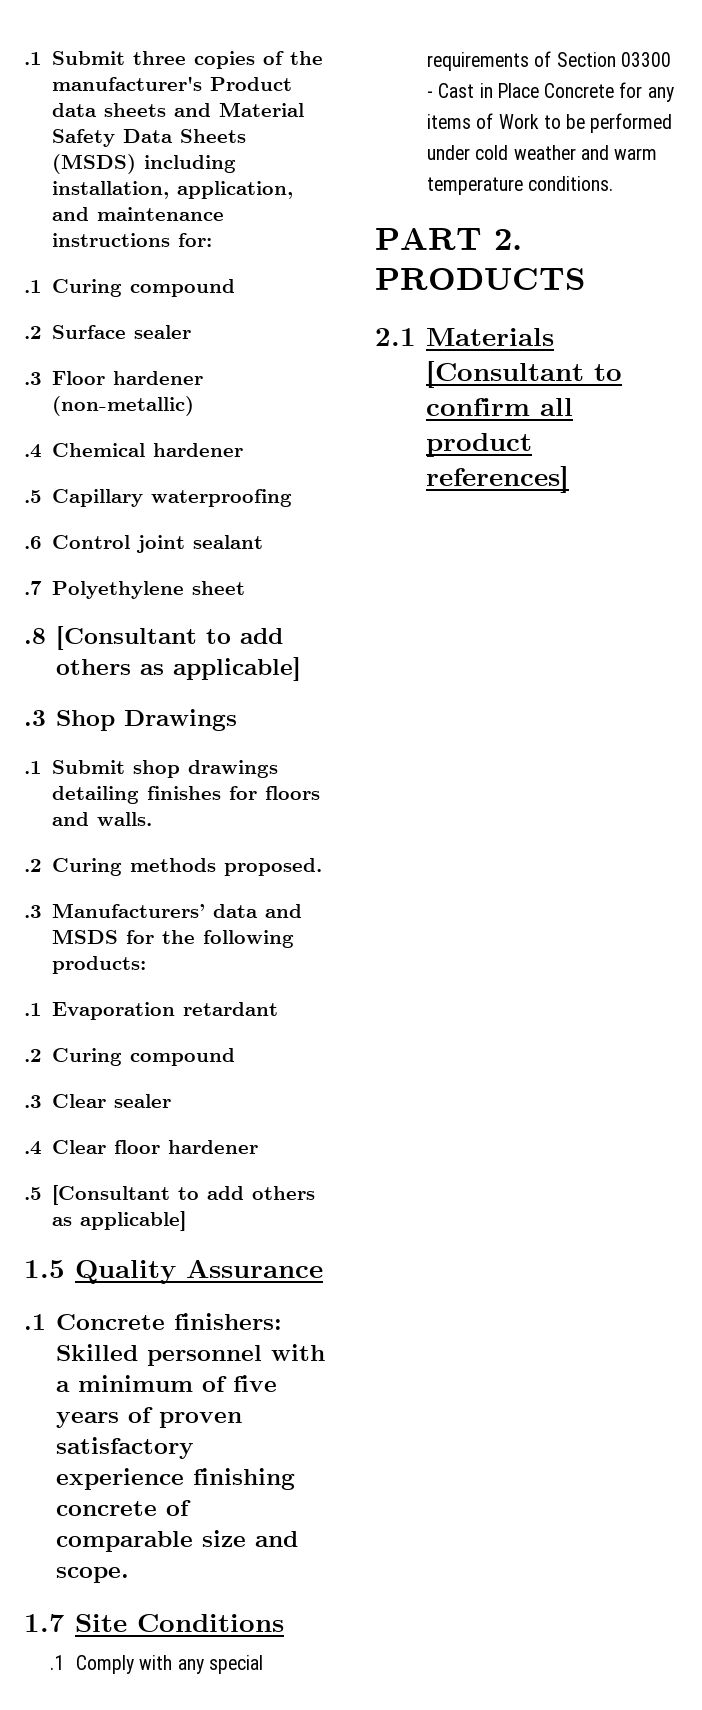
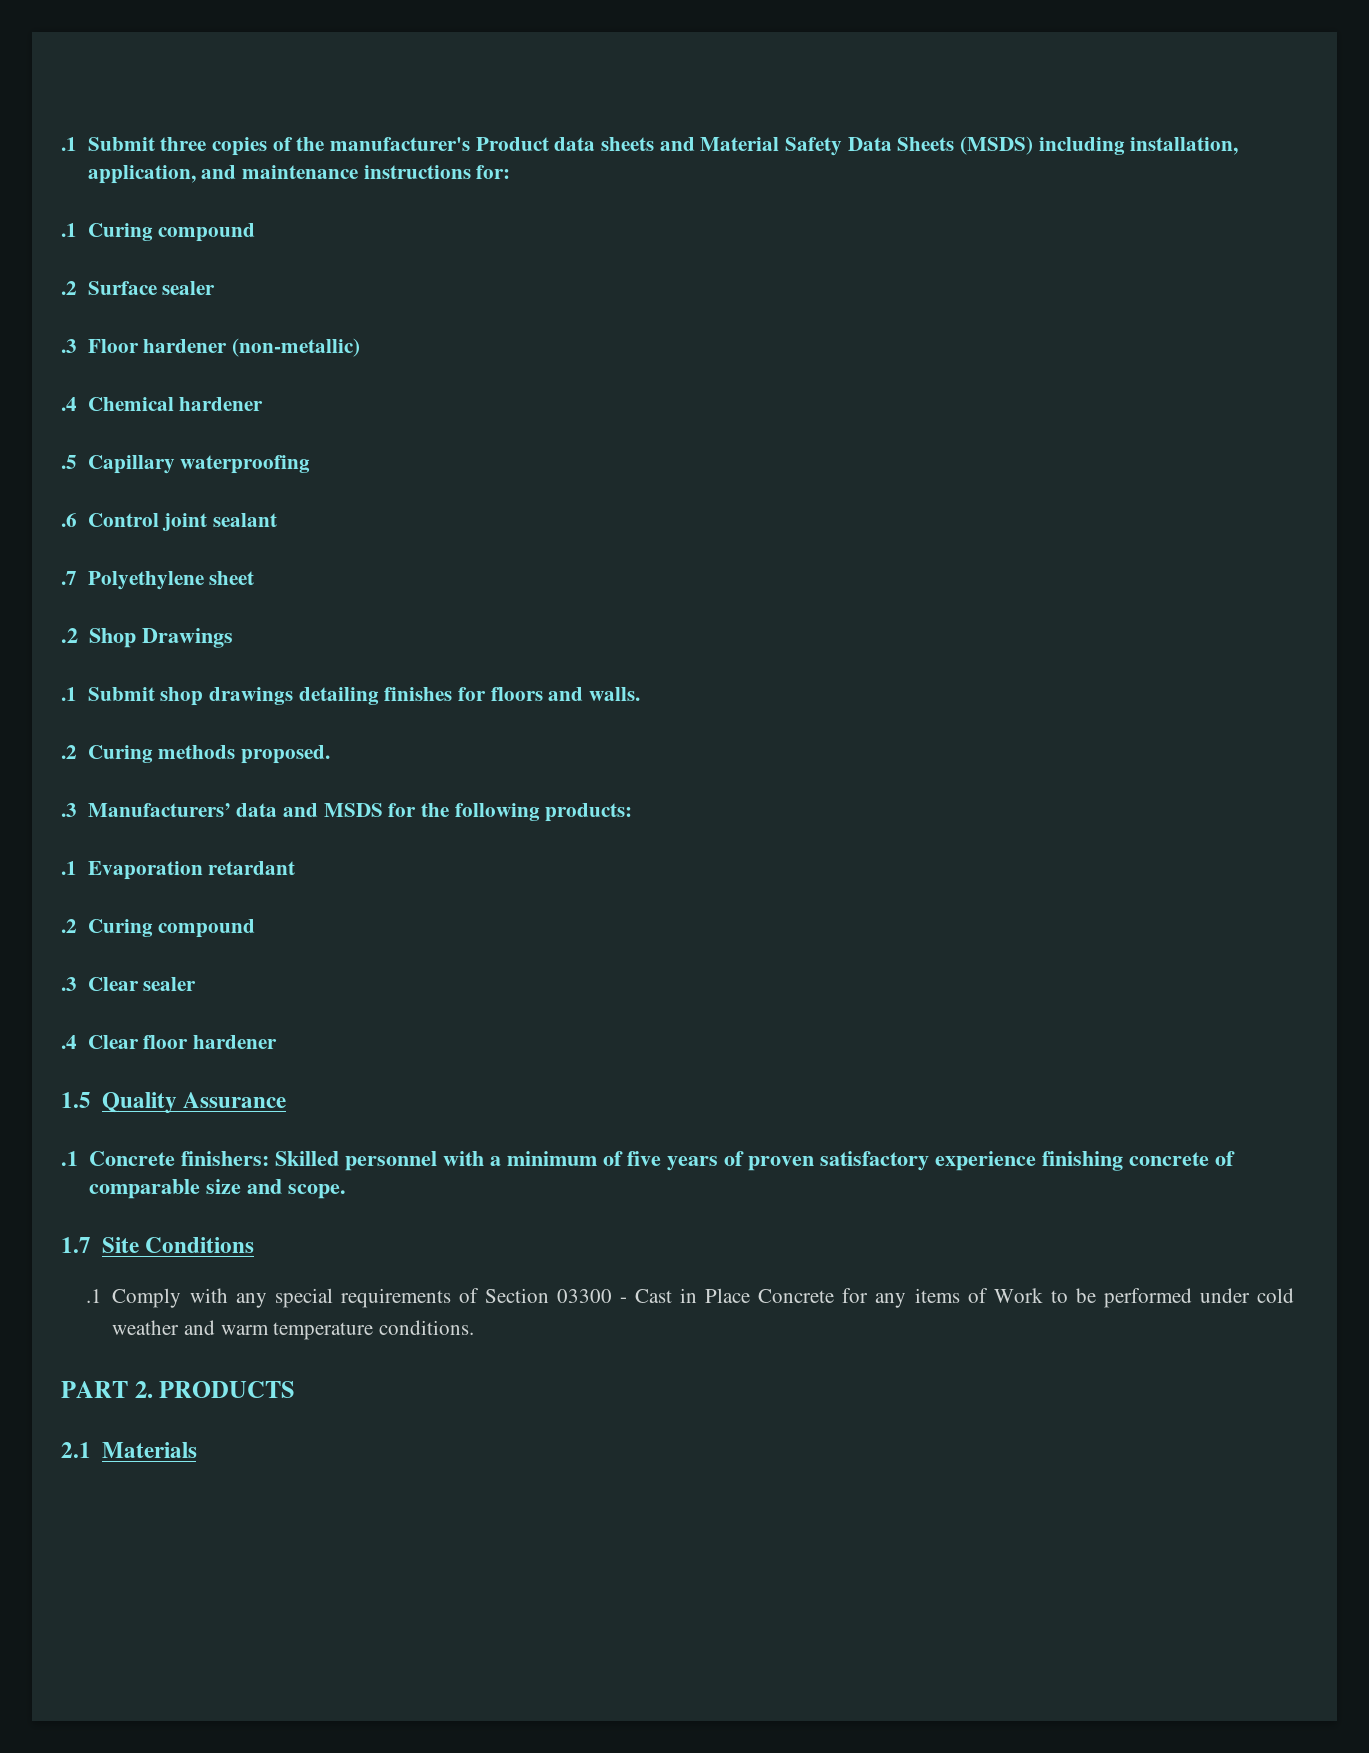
[24,626,283,650] [55,657,301,681] [24,710,46,726] .8 [Consultant to add others as applicable] // .3 -> [61,628,78,643] .2
[24,1185,315,1205] [51,1211,186,1231] // .5 [Consultant to add others as applicable] -> (277, 1042) none
[425,361,622,388] [425,398,573,416] [425,433,532,457] [425,466,569,493] [Consultant to confirm all product references] -> (197, 1450) none

